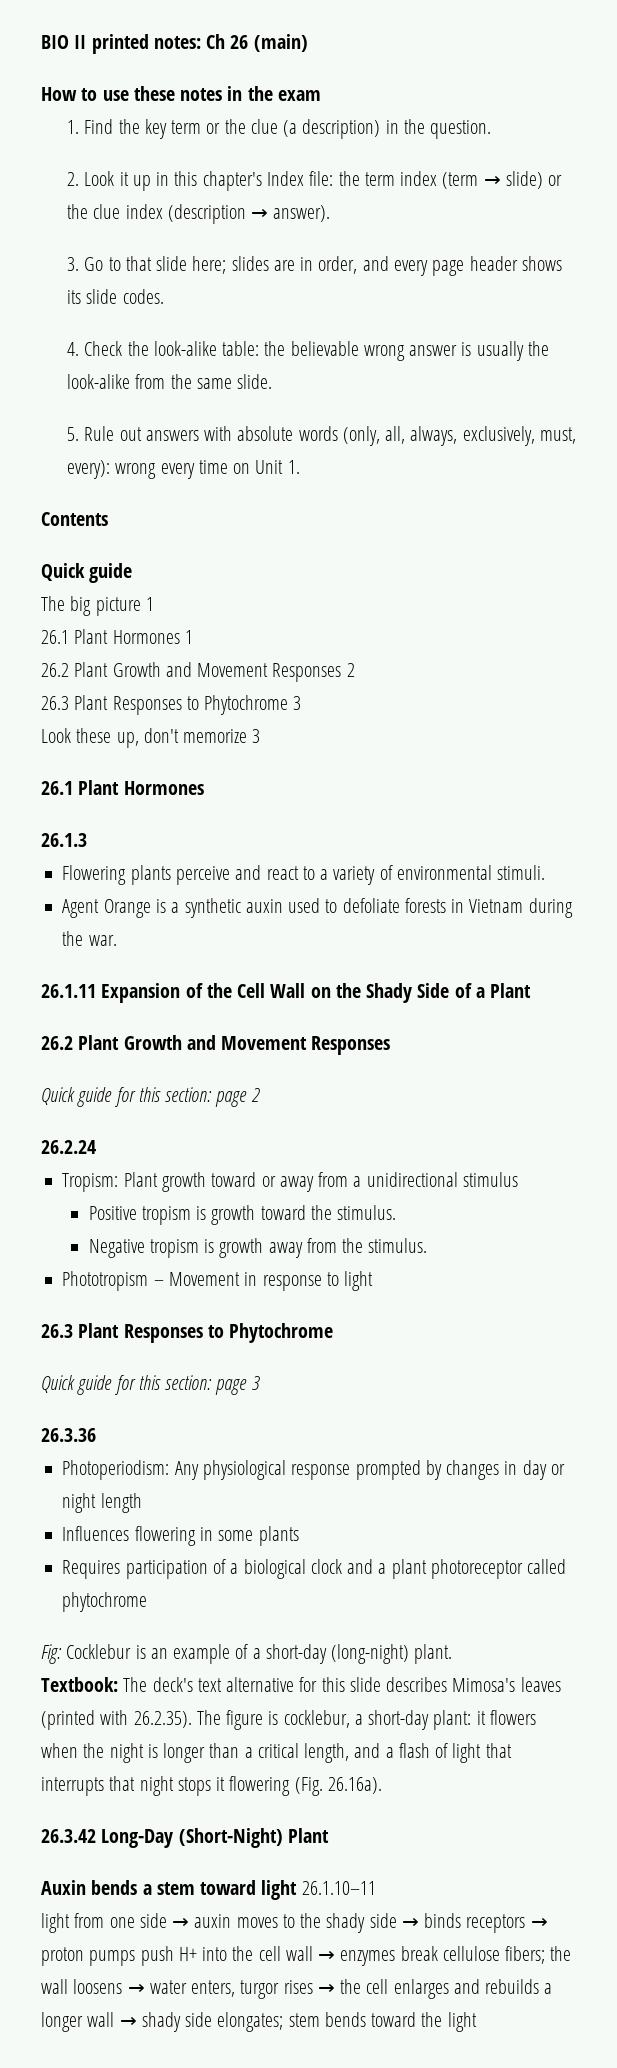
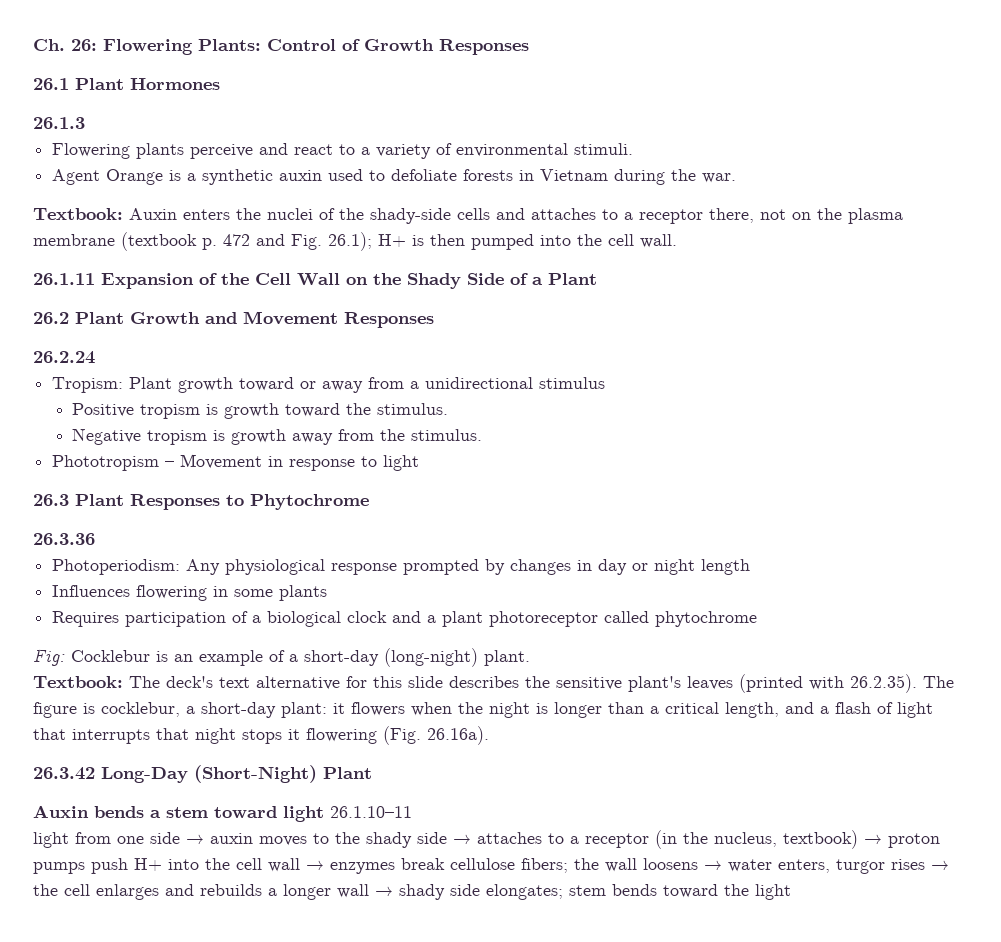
[41,34,308,54] [41,86,321,101] [67,119,492,139] [67,171,563,191] [67,204,331,224] [67,256,562,276] [67,289,164,304] [67,341,550,361] [67,374,273,389] [67,426,576,446] [67,460,300,479] [41,512,108,526] [41,563,133,583] [41,596,154,616] [41,629,193,644] [41,662,355,682] [41,695,302,715] [41,728,261,748] BIO II printed notes: Ch 26 (main) // How to use these notes in the exam // 1. Find the key term or the clue (a description) in the question. // 2. Look it up in this chapter's Index file: the term index (term → slide) or the clue index (description → answer). // 3. Go to that slide here; slides are in order, and every page header shows its slide codes. // 4. Check the look-alike table: the believable wrong answer is usually the look-alike from the same slide. // 5. Rule out answers with absolute words (only, all, always, exclusively, must, every): wrong every time on Unit 1. // Contents // Quick guide // The big picture 1 // 26.1 Plant Hormones 1 // 26.2 Plant Growth and Movement Responses 2 // 26.3 Plant Responses to Phytochrome 3 // Look these up, don't memorize 3 -> [33,39,529,55] Ch. 26: Flowering Plants: Control of Growth Responses
(117, 940) none -> [33,208,903,224] [33,232,677,251] // Textbook: Auxin enters the nuclei of the shady-side cells and attaches to a receptor there, not on the plasma membrane (textbook p. 472 and Fig. 26.1); H+ is then pumped into the cell wall.
[41,1087,260,1107] // Quick guide for this section: page 2 -> (434, 320) none
[41,1375,260,1395] // Quick guide for this section: page 3 -> (369, 502) none
[452,1678,516,1692] Mimosa's -> [525,676,681,692] the sensitive plant's
[424,1913,526,1933] binds receptors -> [477,830,858,849] attaches to a receptor (in the nucleus, textbook)

